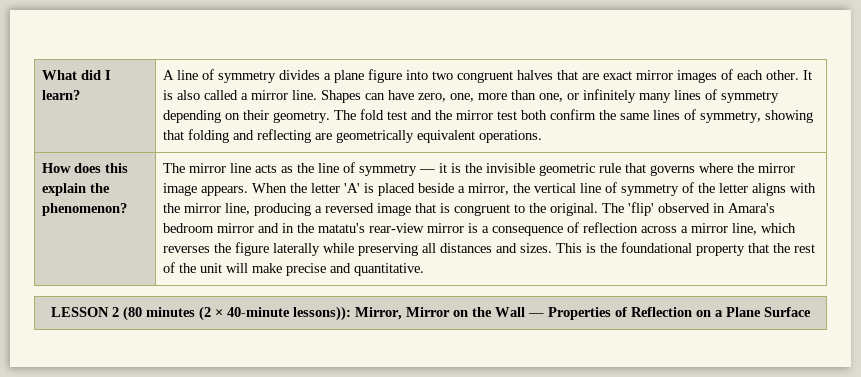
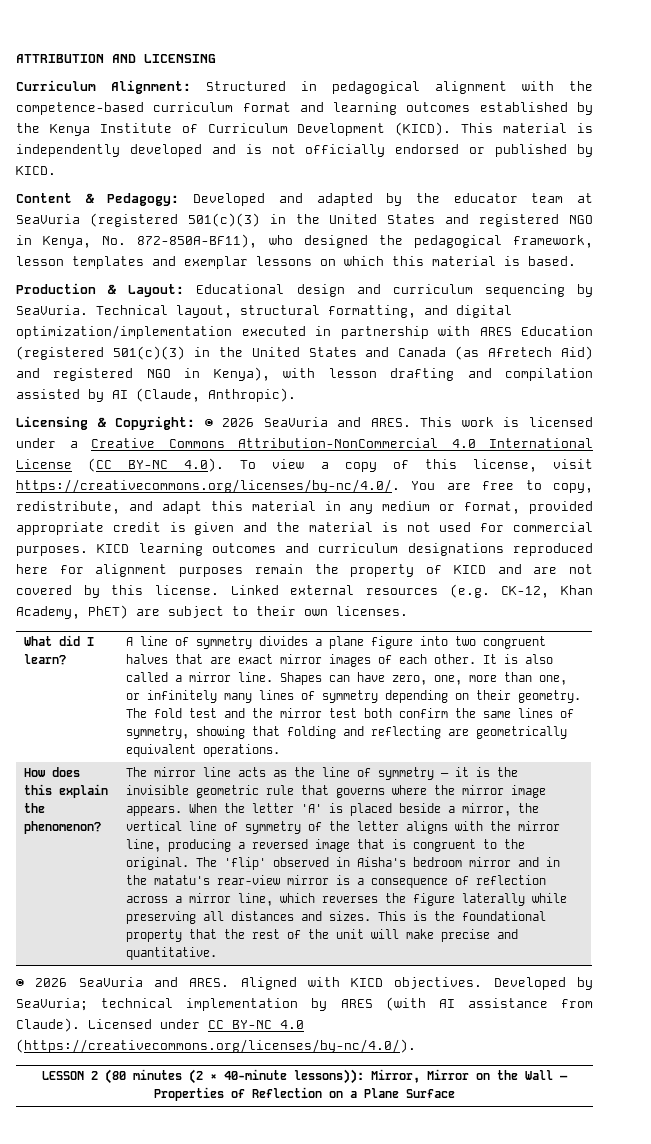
(42, 75) none -> [16,54,216,63] [16,80,593,94] [16,102,593,115] [16,122,594,136] [16,144,594,157] [16,166,56,175] [16,193,593,206] [16,213,594,227] [16,234,593,248] [16,256,576,269] [16,283,593,297] [16,305,512,318] [16,325,593,339] [16,346,593,360] [16,367,593,381] [16,388,296,402] [16,416,593,430] [16,438,593,448] [16,458,594,472] [16,479,593,493] [16,501,593,514] [16,522,593,535] [16,543,593,556] [16,564,594,577] [16,584,593,598] [16,605,408,619] ATTRIBUTION AND LICENSING // Curriculum Alignment: Structured in pedagogical alignment with the competence-based curriculum format and learning outcomes established by the Kenya Institute of Curriculum Development (KICD). This material is independently developed and is not officially endorsed or published by KICD. // Content & Pedagogy: Developed and adapted by the educator team at SeaVuria (registered 501(c)(3) in the United States and registered NGO in Kenya, No. 872-850A-BF11), who designed the pedagogical framework, lesson templates and exemplar lessons on which this material is based. // Production & Layout: Educational design and curriculum sequencing by SeaVuria. Technical layout, structural formatting, and digital optimization/implementation executed in partnership with ARES Education (registered 501(c)(3) in the United States and Canada (as Afretech Aid) and registered NGO in Kenya), with lesson drafting and compilation assisted by AI (Claude, Anthropic). // Licensing & Copyright: © 2026 SeaVuria and ARES. This work is licensed under a Creative Commons Attribution-NonCommercial 4.0 International License (CC BY-NC 4.0). To view a copy of this license, visit https://creativecommons.org/licenses/by-nc/4.0/. You are free to copy, redistribute, and adapt this material in any medium or format, provided appropriate credit is given and the material is not used for commercial purposes. KICD learning outcomes and curriculum designations reproduced here for alignment purposes remain the property of KICD and are not covered by this license. Linked external resources (e.g. CK-12, Khan Academy, PhET) are subject to their own licenses. //
[728,203,776,213] Amara's -> [356,857,406,867] Aisha's
(425, 269) none -> [16,977,593,990] [16,997,593,1011] [16,1018,304,1032] [16,1039,416,1053] // © 2026 SeaVuria and ARES. Aligned with KICD objectives. Developed by SeaVuria; technical implementation by ARES (with AI assistance from Claude). Licensed under CC BY-NC 4.0 (https://creativecommons.org/licenses/by-nc/4.0/).

